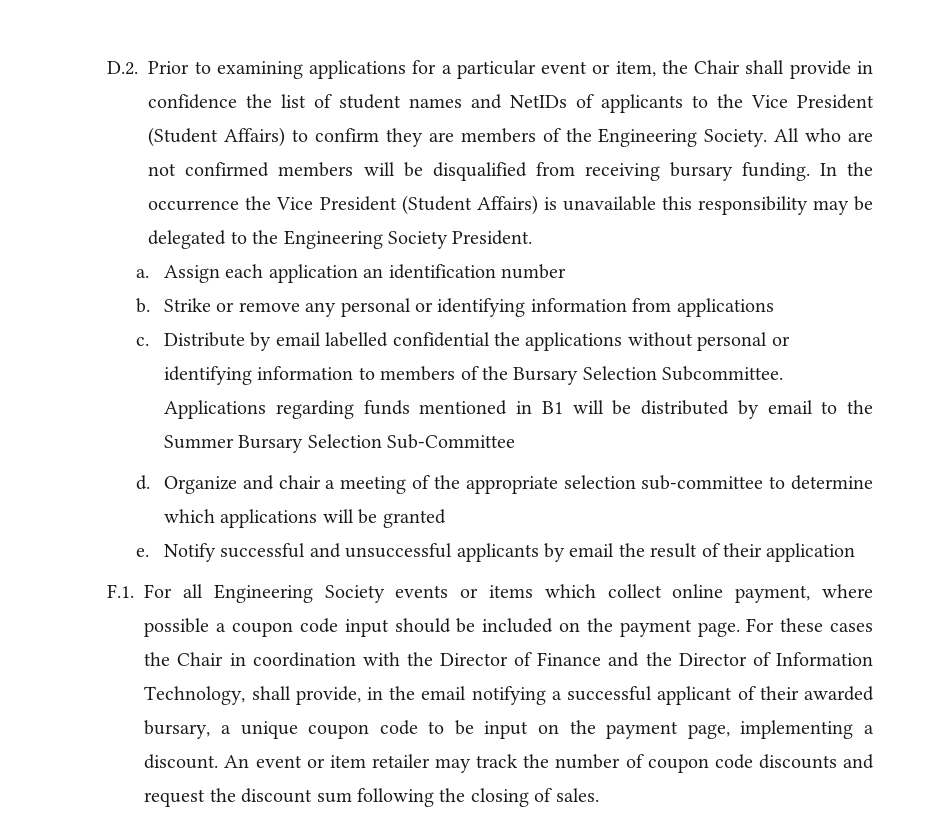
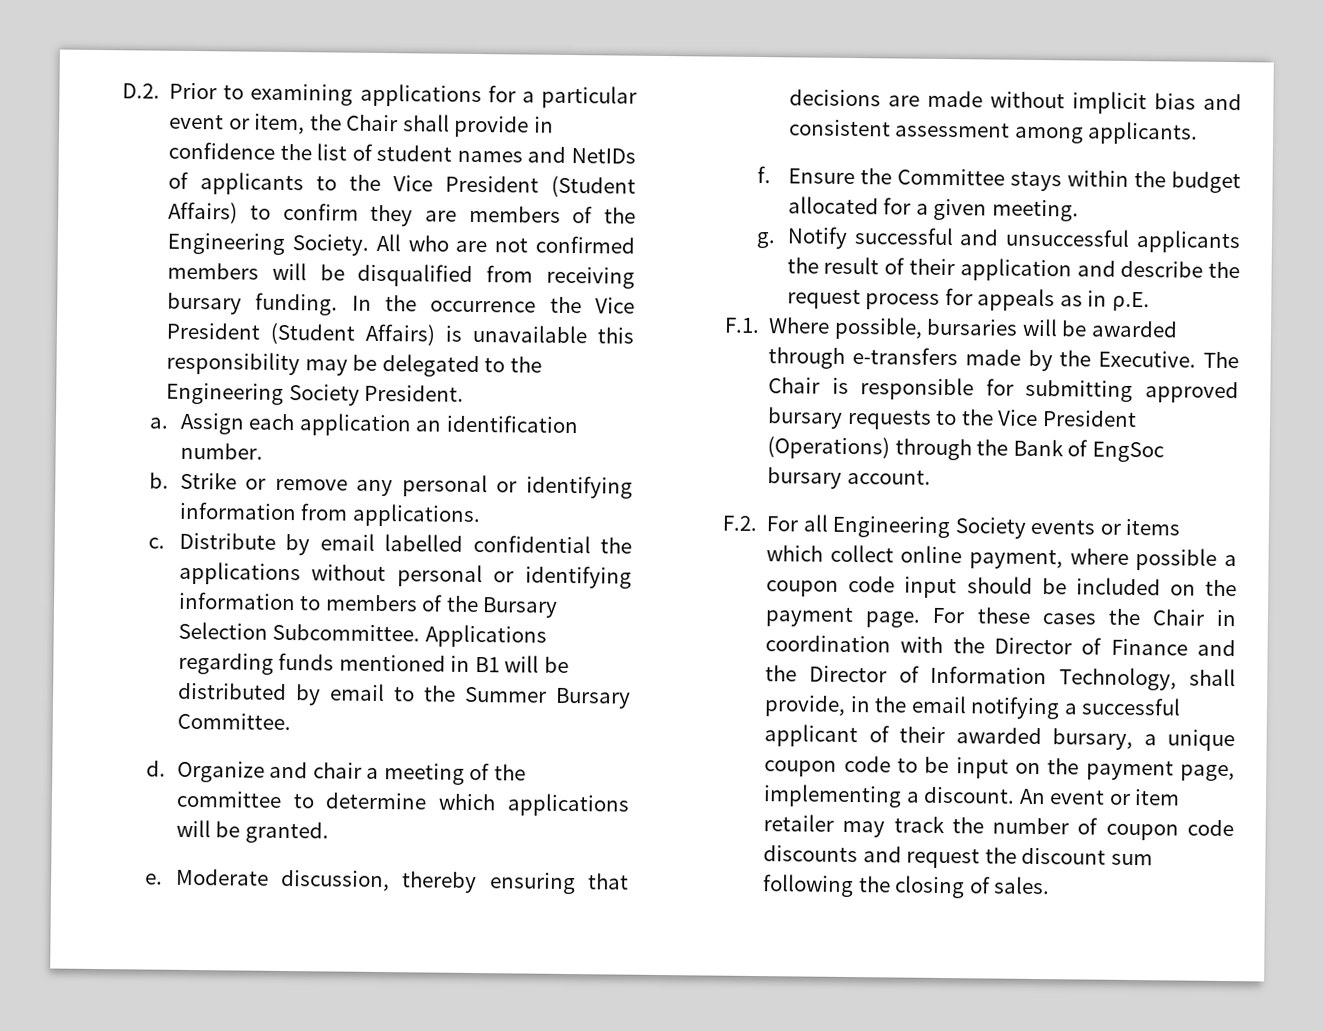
[500,264,566,279] number -> [179,442,263,460] number.
[676,298,774,317] applications -> [351,503,481,528] applications.
[307,434,516,449] Selection Sub-Committee -> [176,712,291,731] Committee.
[465,475,764,494] appropriate selection sub-committee -> [175,790,282,808] committee
[382,509,446,528] [135,548,149,557] granted // e. -> [244,821,329,844] [144,868,629,895] [788,89,1242,115] [788,119,1199,145] [756,165,1241,194] [787,196,1079,222] [755,231,776,249] granted. // e. Moderate discussion, thereby ensuring that decisions are made without implicit bias and consistent assessment among applicants. // f. Ensure the Committee stays within the budget allocated for a given meeting. // g.
[543,543,615,562] by email -> (1241, 242) none
[107,584,135,598] // F.1. -> [1076,260,1240,279] [786,287,1150,312] [723,316,1178,340] [768,347,1239,372] [768,377,1239,404] [767,407,1137,430] [767,436,1164,463] [767,467,931,489] [721,515,757,532] and describe the request process for appeals as in ρ.E. // F.1. Where possible, bursaries will be awarded through e-transfers made by the Executive. The Chair is responsible for submitting approved bursary requests to the Vice President (Operations) through the Bank of EngSoc bursary account. // F.2.

